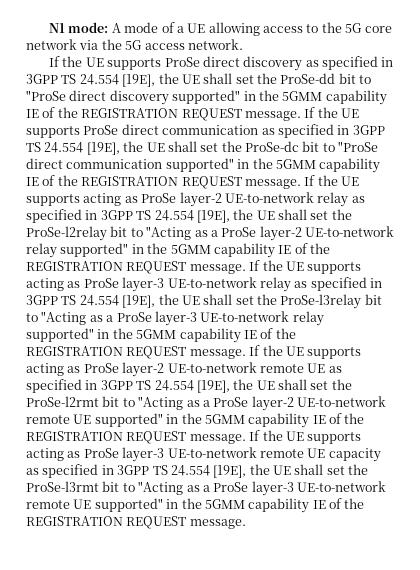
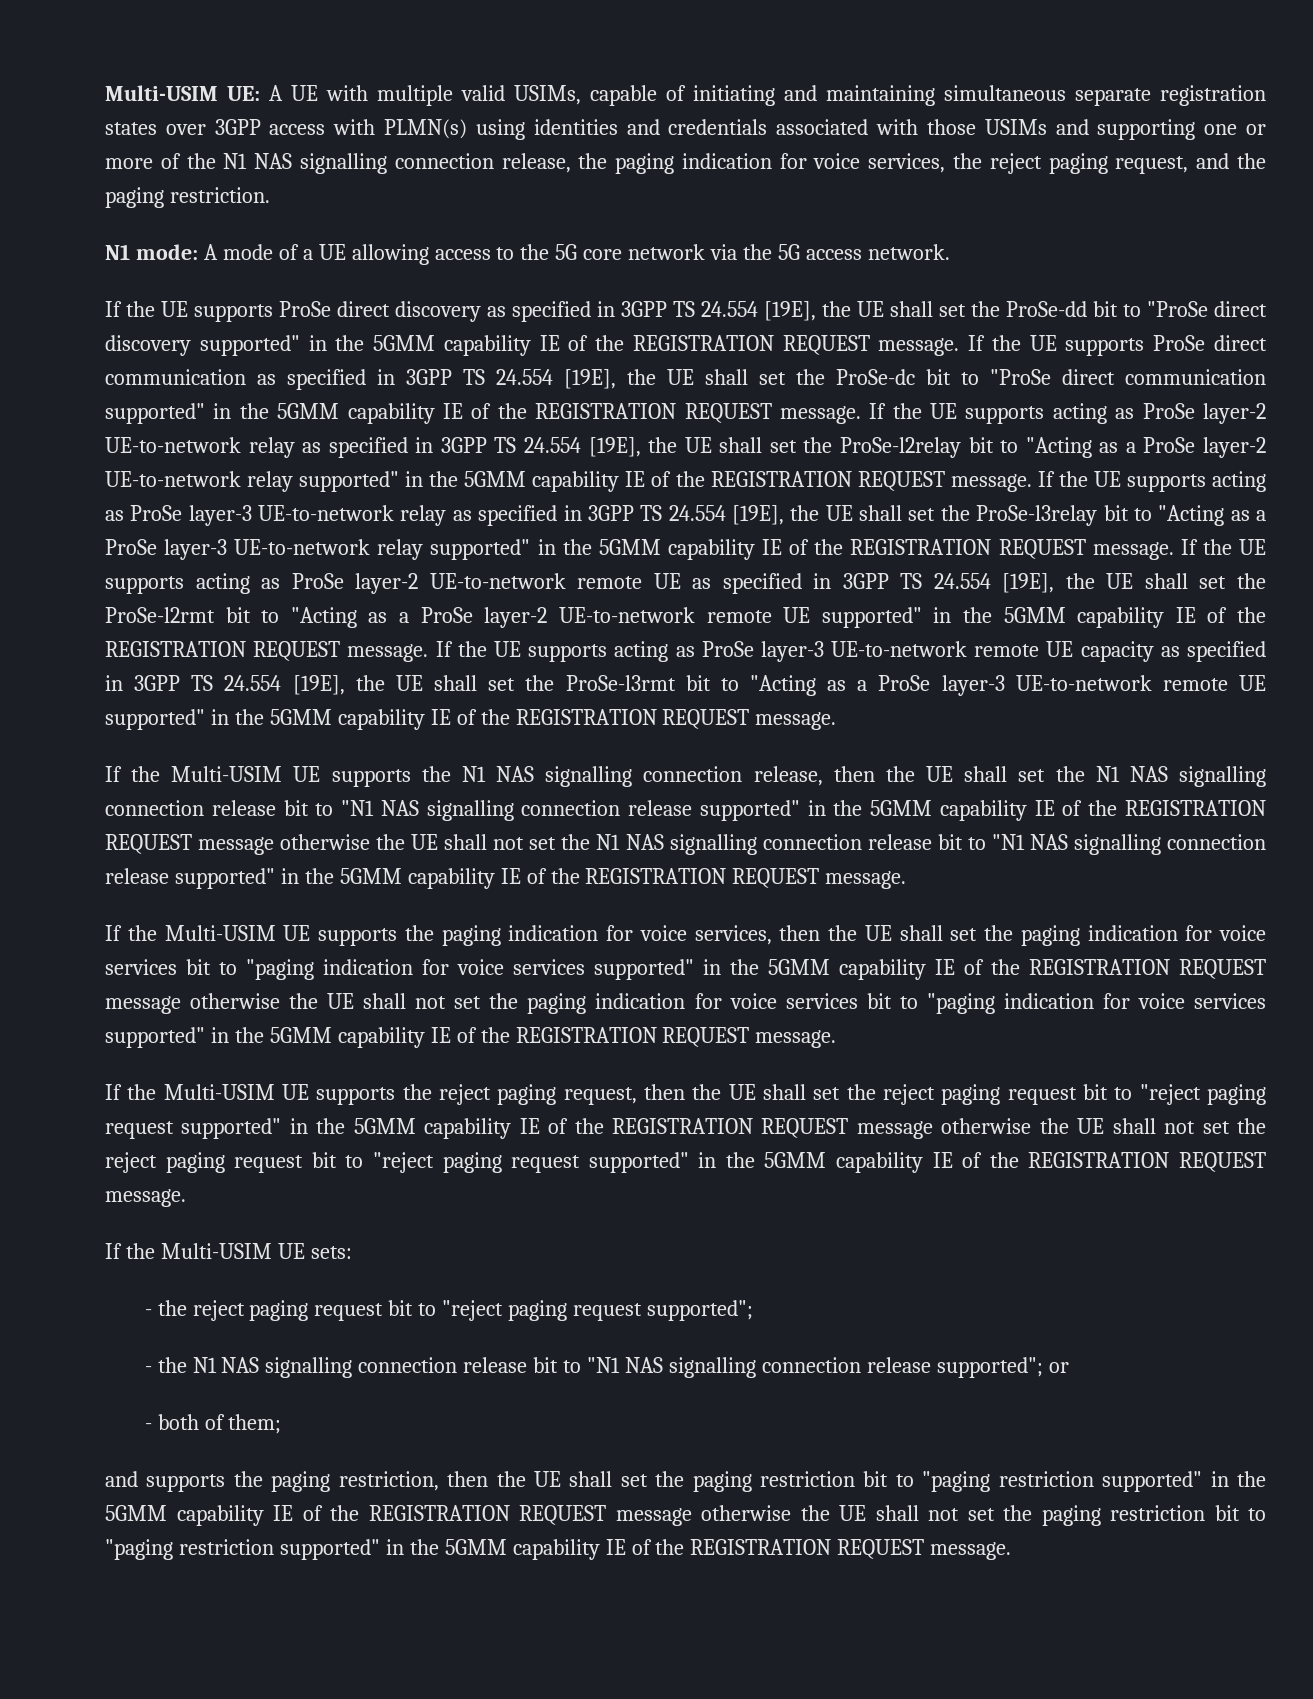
(49, 28) none -> [105,85,1266,106] [105,119,1267,140] [105,153,1267,174] [105,187,270,208] Multi-USIM UE: A UE with multiple valid USIMs, capable of initiating and maintaining simultaneous separate registration states over 3GPP access with PLMN(s) using identities and credentials associated with those USIMs and supporting one or more of the N1 NAS signalling connection release, the paging indication for voice services, the reject paging request, and the paging restriction. //
(246, 524) none -> [105,766,1266,787] [105,800,1266,821] [105,834,1267,855] [105,868,907,889] [105,925,1266,946] [105,959,1266,980] [105,993,1267,1014] [105,1027,837,1048] [105,1084,1267,1105] [105,1118,1266,1139] [105,1152,1266,1173] [105,1189,186,1207] [105,1243,352,1259] [144,1300,754,1321] [144,1357,1069,1378] [144,1414,282,1434] [105,1471,1267,1492] [105,1505,1266,1526] [105,1539,1012,1560] // If the Multi-USIM UE supports the N1 NAS signalling connection release, then the UE shall set the N1 NAS signalling connection release bit to "N1 NAS signalling connection release supported" in the 5GMM capability IE of the REGISTRATION REQUEST message otherwise the UE shall not set the N1 NAS signalling connection release bit to "N1 NAS signalling connection release supported" in the 5GMM capability IE of the REGISTRATION REQUEST message. // If the Multi-USIM UE supports the paging indication for voice services, then the UE shall set the paging indication for voice services bit to "paging indication for voice services supported" in the 5GMM capability IE of the REGISTRATION REQUEST message otherwise the UE shall not set the paging indication for voice services bit to "paging indication for voice services supported" in the 5GMM capability IE of the REGISTRATION REQUEST message. // If the Multi-USIM UE supports the reject paging request, then the UE shall set the reject paging request bit to "reject paging request supported" in the 5GMM capability IE of the REGISTRATION REQUEST message otherwise the UE shall not set the reject paging request bit to "reject paging request supported" in the 5GMM capability IE of the REGISTRATION REQUEST message. // If the Multi-USIM UE sets: // - the reject paging request bit to "reject paging request supported"; // - the N1 NAS signalling connection release bit to "N1 NAS signalling connection release supported"; or // - both of them; // and supports the paging restriction, then the UE shall set the paging restriction bit to "paging restriction supported" in the 5GMM capability IE of the REGISTRATION REQUEST message otherwise the UE shall not set the paging restriction bit to "paging restriction supported" in the 5GMM capability IE of the REGISTRATION REQUEST message.

